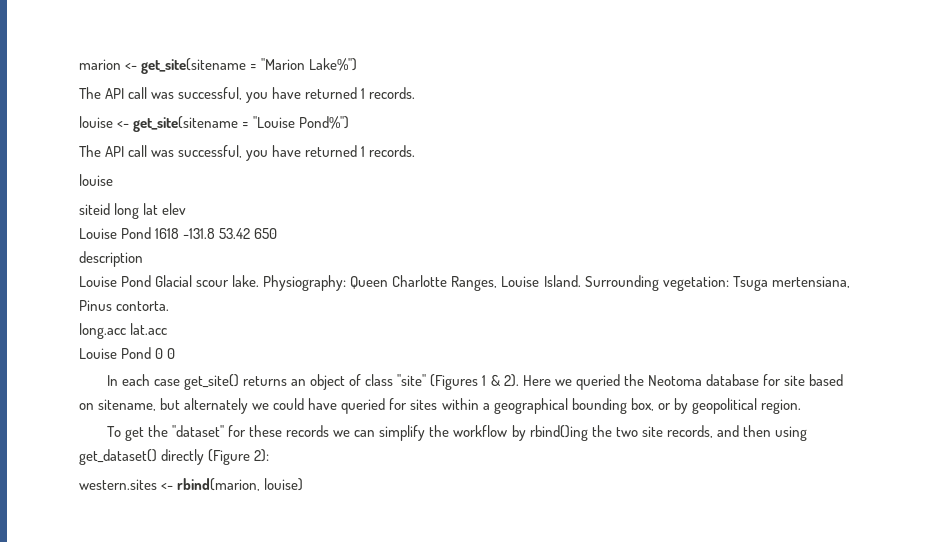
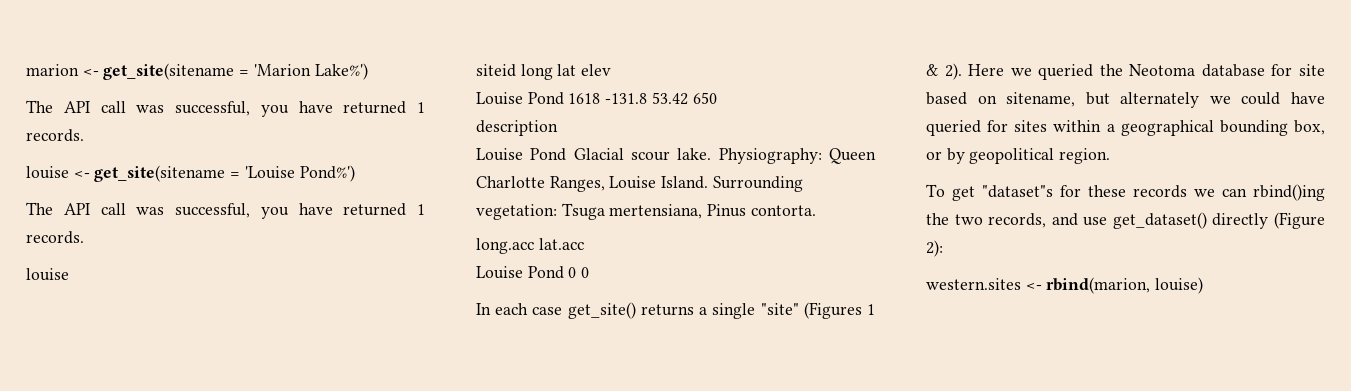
[261,58,358,71] "Marion Lake%") -> [253,63,368,80] 'Marion Lake%')
[253,116,350,129] "Louise Pond%") -> [244,165,355,182] 'Louise Pond%')
[291,374,394,390] an object of class -> [699,303,756,319] a single
[148,425,225,437] the "dataset" -> [982,185,1053,198] "dataset"s
[379,425,526,441] simplify the workflow by -> (1247, 192) none
[641,426,663,437] site -> (983, 219) none
[742,425,807,441] then using -> [1083,217,1108,226] use

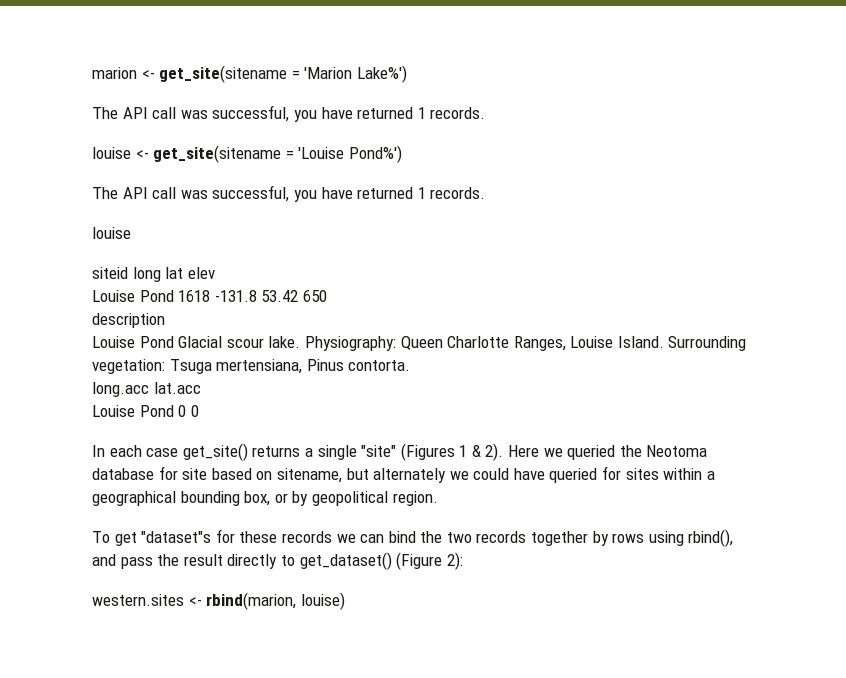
[1253,184,1325,201] rbind()ing -> [388,531,416,543] bind
[988,212,1269,229] records, and use get_dataset() directly -> [476,529,734,547] [92,552,392,570] records together by rows using rbind(), and pass the result directly to get_dataset()

